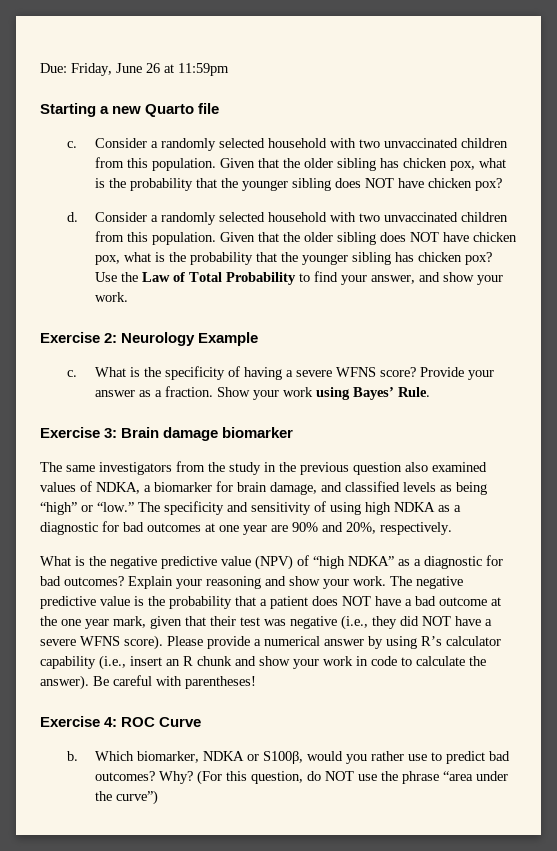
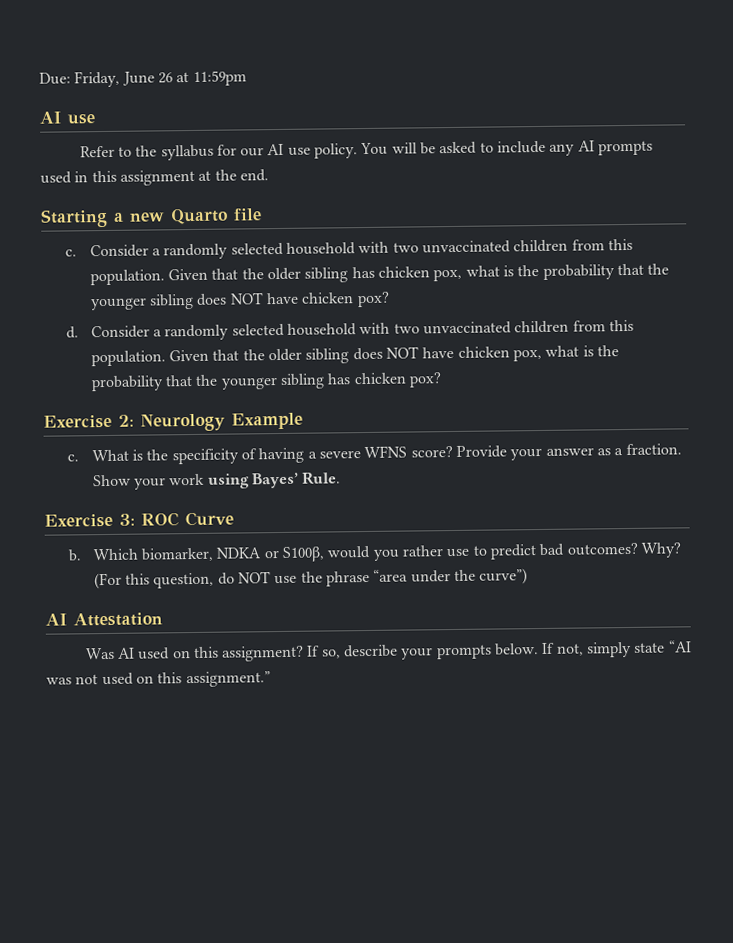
(229, 69) none -> [39,111,95,125] [79,140,654,161] [40,169,269,186] // AI use // Refer to the syllabus for our AI use policy. You will be asked to include any AI prompts used in this assignment at the end.
[94,271,503,285] [94,292,128,302] Use the Law of Total Probability to find your answer, and show your work. -> (442, 380) none
[121,427,294,441] [40,461,487,475] [40,481,487,495] [40,501,461,515] [40,521,452,535] [40,555,503,570] [40,576,463,589] [40,596,501,609] [40,615,492,630] [40,635,501,650] [40,655,486,670] [40,675,256,690] [40,716,118,727] Brain damage biomarker // The same investigators from the study in the previous question also examined values of NDKA, a biomarker for brain damage, and classified levels as being “high” or “low.” The specificity and sensitivity of using high NDKA as a diagnostic for bad outcomes at one year are 90% and 20%, respectively. // What is the negative predictive value (NPV) of “high NDKA” as a diagnostic for bad outcomes? Explain your reasoning and show your work. The negative predictive value is the probability that a patient does NOT have a bad outcome at the one year mark, given that their test was negative (i.e., they did NOT have a severe WFNS score). Please provide a numerical answer by using R’s calculator capability (i.e., insert an R chunk and show your work in code to calculate the answer). Be careful with parentheses! // Exercise 4: -> (135, 519) none
(158, 797) none -> [45,612,163,627] [85,640,692,662] [46,671,271,688] // AI Attestation // Was AI used on this assignment? If so, describe your prompts below. If not, simply state “AI was not used on this assignment.”

